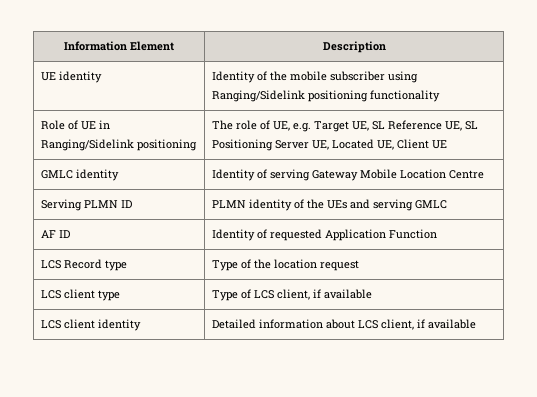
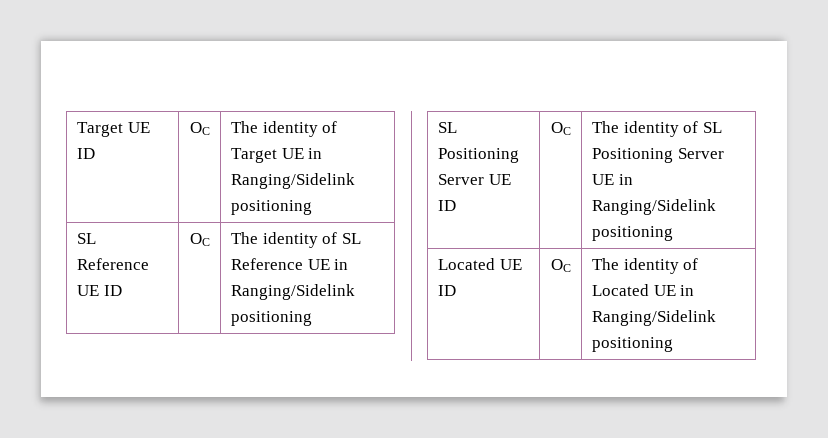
[63,41,174,51] [322,41,386,53] [41,71,103,83] [212,71,419,83] [212,90,441,102] [41,120,111,130] [41,139,198,151] [212,120,479,132] [212,139,448,151] [41,169,120,181] [212,169,485,181] [41,199,133,211] [212,199,448,211] [41,230,71,238] [212,229,438,241] [41,259,128,271] [212,259,360,271] [41,289,121,301] [212,289,373,301] [41,319,142,331] [212,319,477,330] Information Element | Description // UE identity | Identity of the mobile subscriber using Ranging/Sidelink positioning functionality // Role of UE in Ranging/Sidelink positioning | The role of UE, e.g. Target UE, SL Reference UE, SL Positioning Server UE, Located UE, Client UE // GMLC identity | Identity of serving Gateway Mobile Location Centre // Serving PLMN ID | PLMN identity of the UEs and serving GMLC // AF ID | Identity of requested Application Function // LCS Record type | Type of the location request // LCS client type | Type of LCS client, if available // LCS client identity | Detailed information about LCS client, if available -> [76,122,150,137] [76,148,95,159] [189,122,210,135] [230,121,338,137] [230,148,323,163] [230,173,355,189] [230,200,312,215] [76,233,96,244] [76,258,149,270] [76,285,122,296] [189,233,210,246] [230,232,361,248] [230,258,349,270] [230,284,355,300] [230,311,312,326] [437,122,457,133] [437,148,519,163] [437,174,511,185] [437,200,456,211] [550,122,571,135] [591,121,722,137] [591,148,724,163] [591,174,633,185] [591,199,716,215] [591,226,673,241] [437,258,522,270] [437,285,456,296] [550,259,571,272] [591,258,699,274] [591,284,695,296] [591,310,716,326] [591,337,673,352] Target UE ID | OC | The identity of Target UE in Ranging/Sidelink positioning // SL Reference UE ID | OC | The identity of SL Reference UE in Ranging/Sidelink positioning // SL Positioning Server UE ID | OC | The identity of SL Positioning Server UE in Ranging/Sidelink positioning // Located UE ID | OC | The identity of Located UE in Ranging/Sidelink positioning

